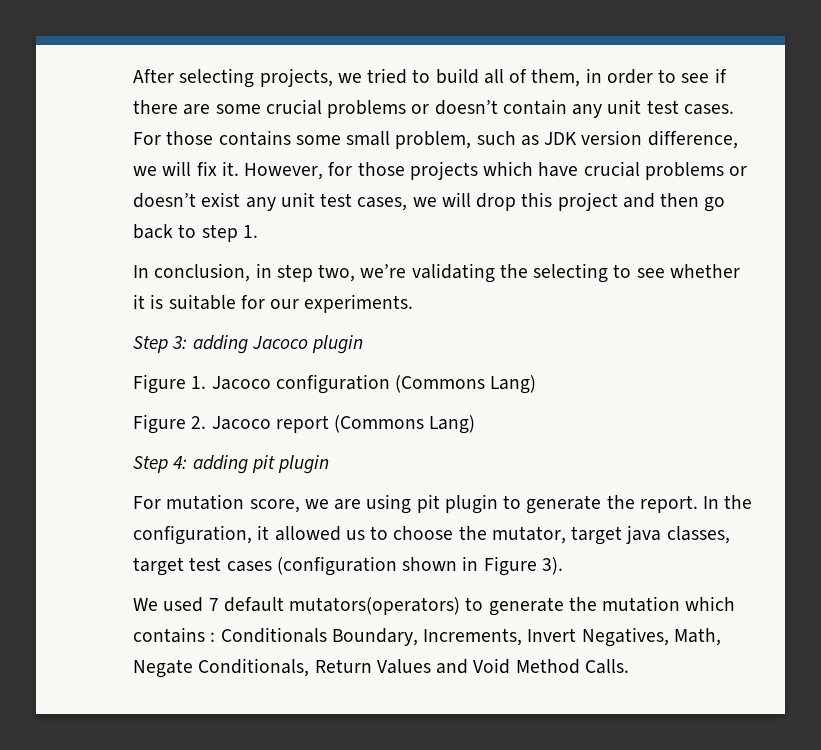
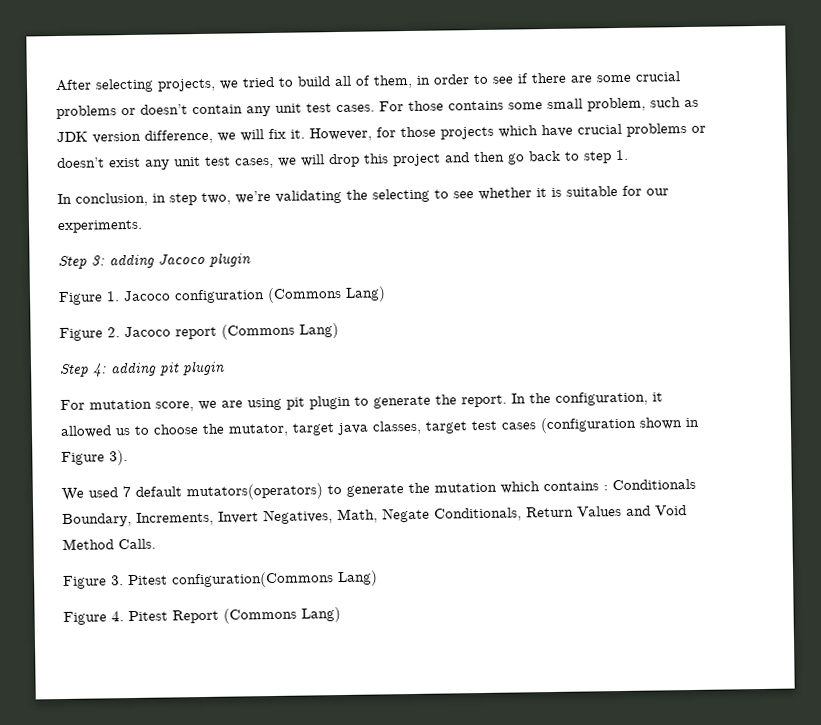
(629, 666) none -> [63,570,378,589] [63,607,341,625] // Figure 3. Pitest configuration(Commons Lang) // Figure 4. Pitest Report (Commons Lang)

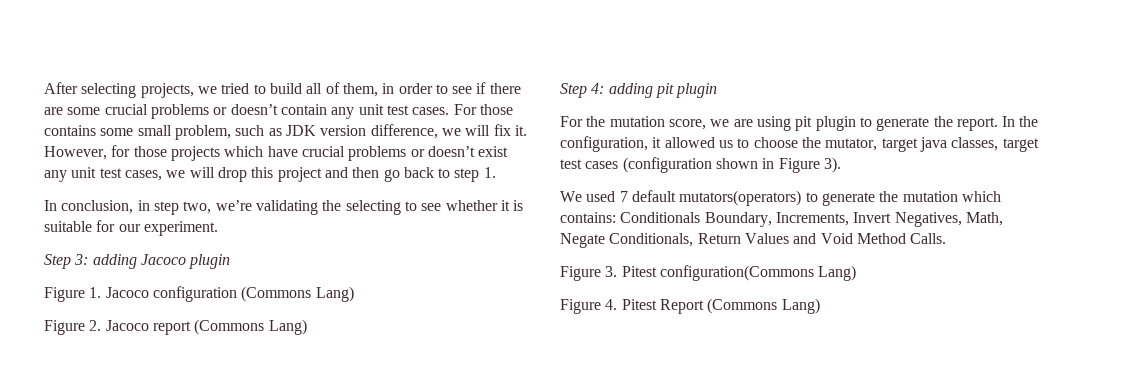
[57,219,143,234] experiments. -> [143,221,218,236] experiment.
(85, 405) none -> [586,116,606,127] the
[543,481,608,492] contains : -> [560,212,616,223] contains:

